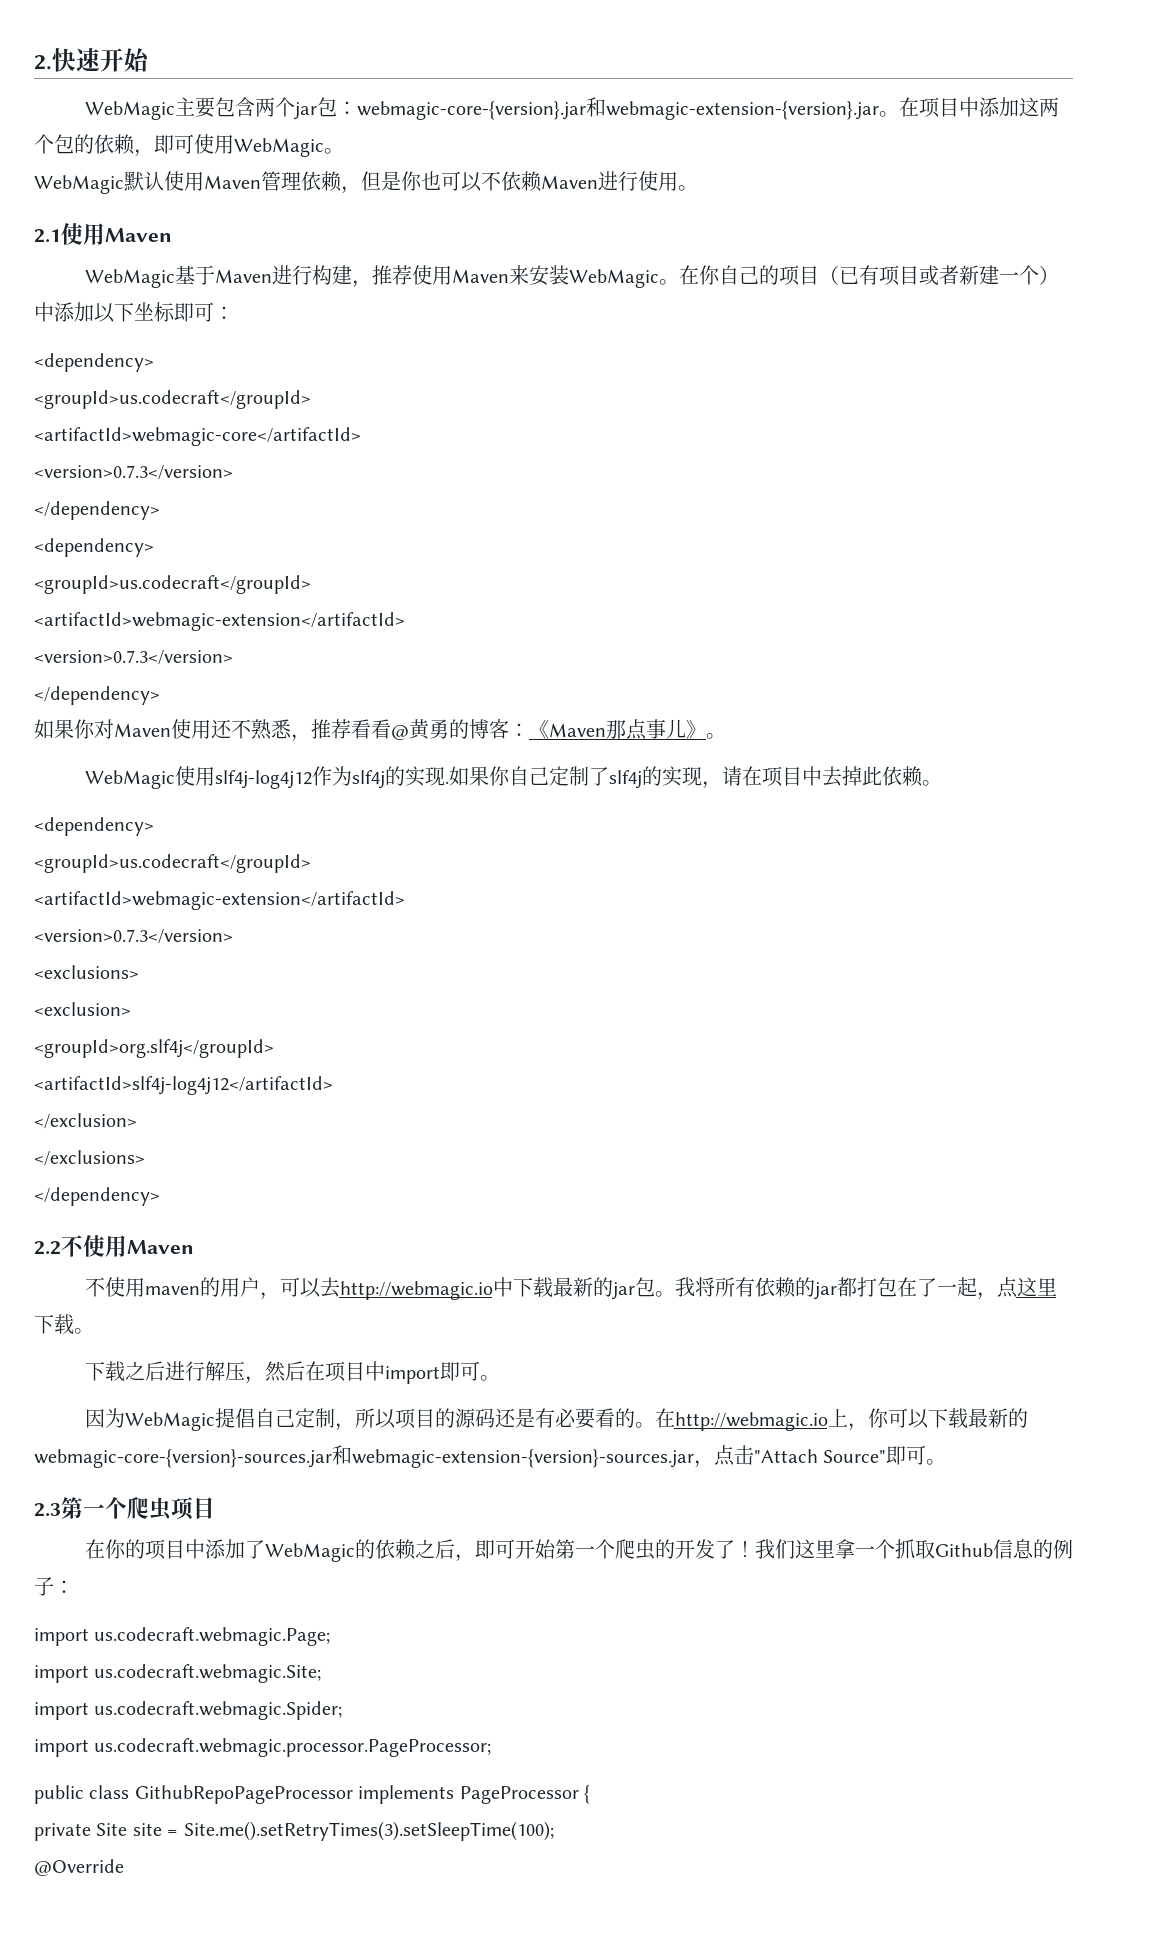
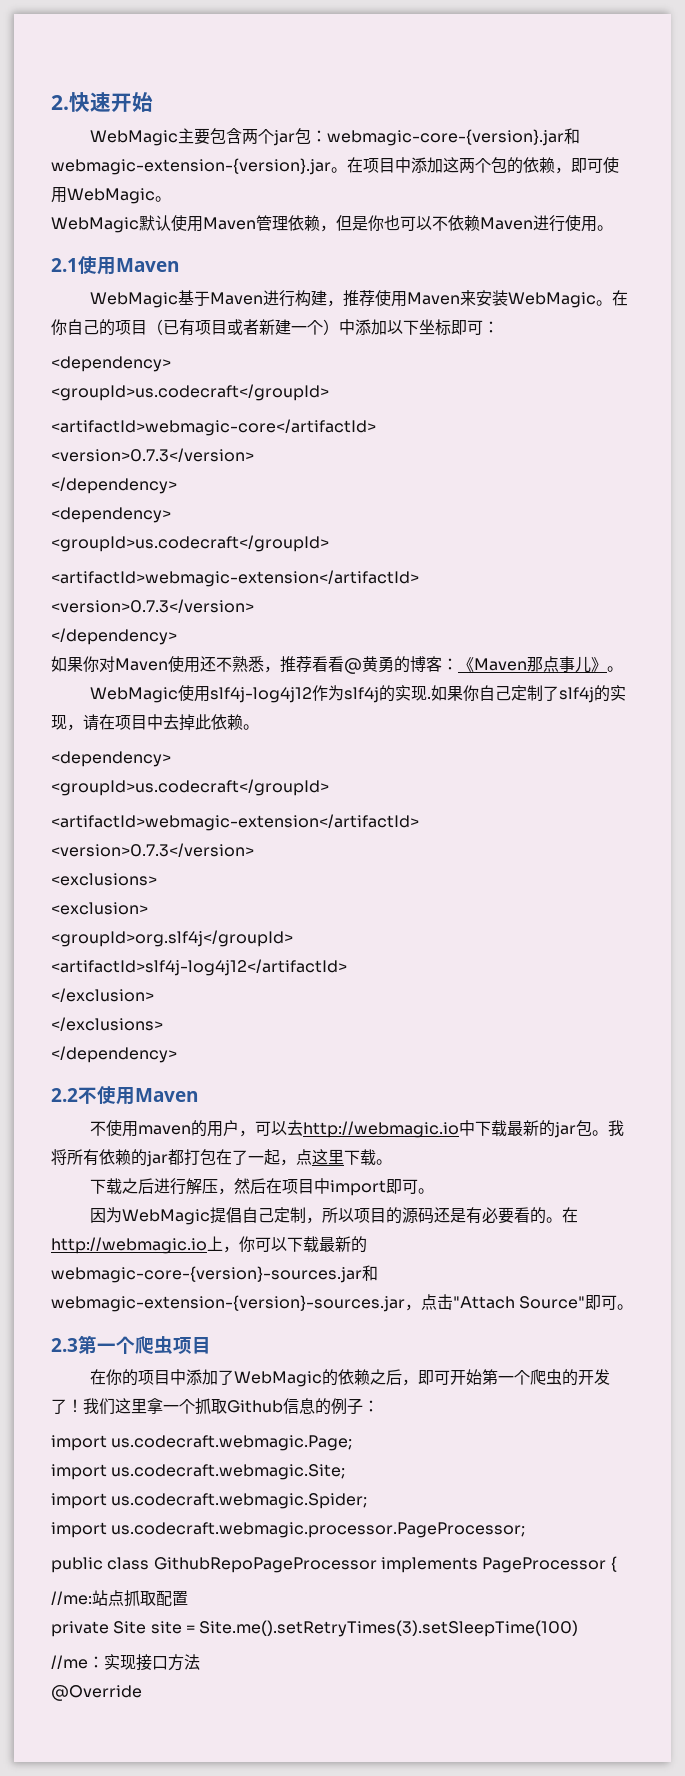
(590, 1794) none -> [51,1590,188,1607] // //me:站点抓取配置
[183,1821,554,1841] Site.me().setRetryTimes(3).setSleepTime(100); -> [199,1620,579,1637] [51,1654,200,1671] Site.me().setRetryTimes(3).setSleepTime(100) // //me：实现接口方法

